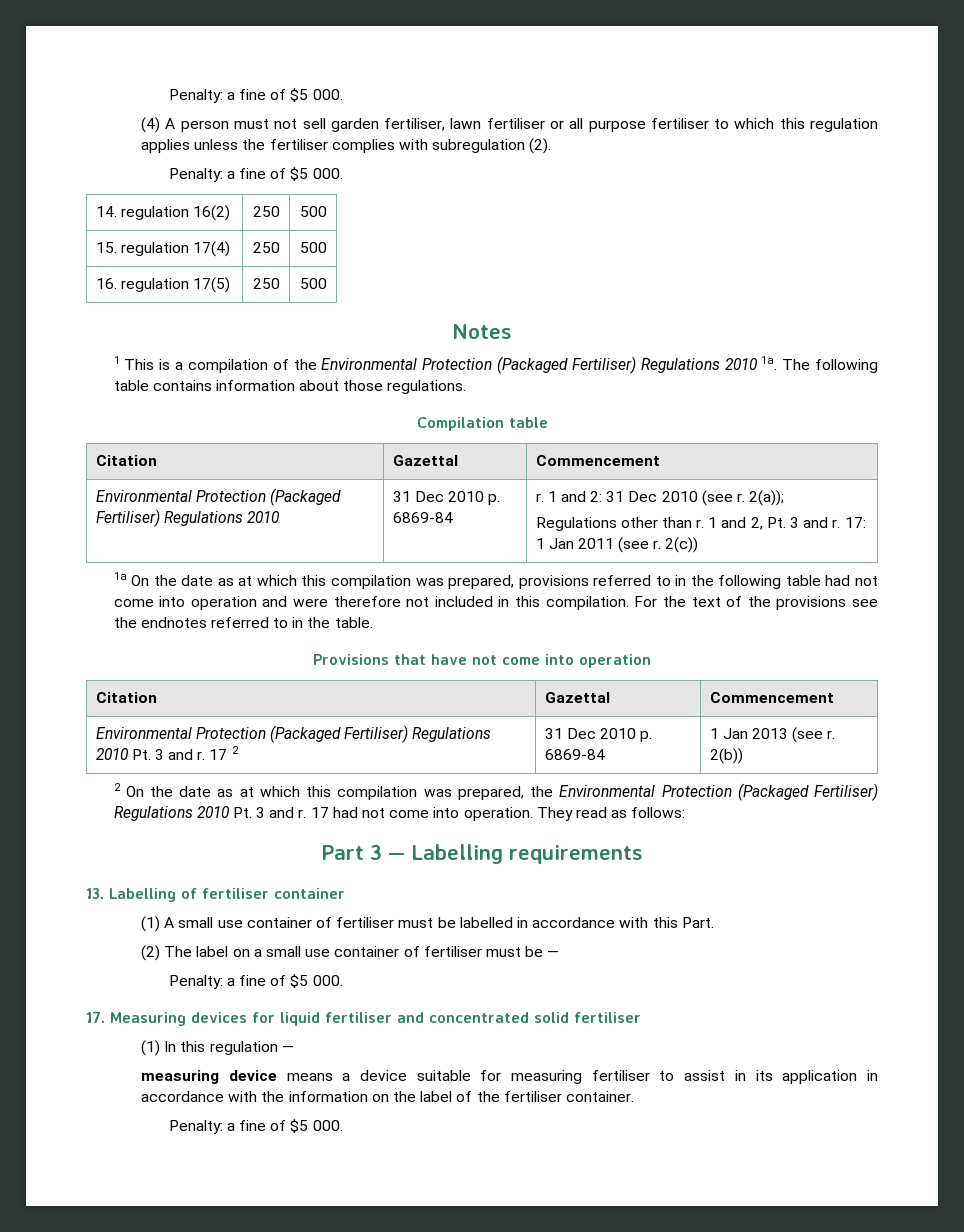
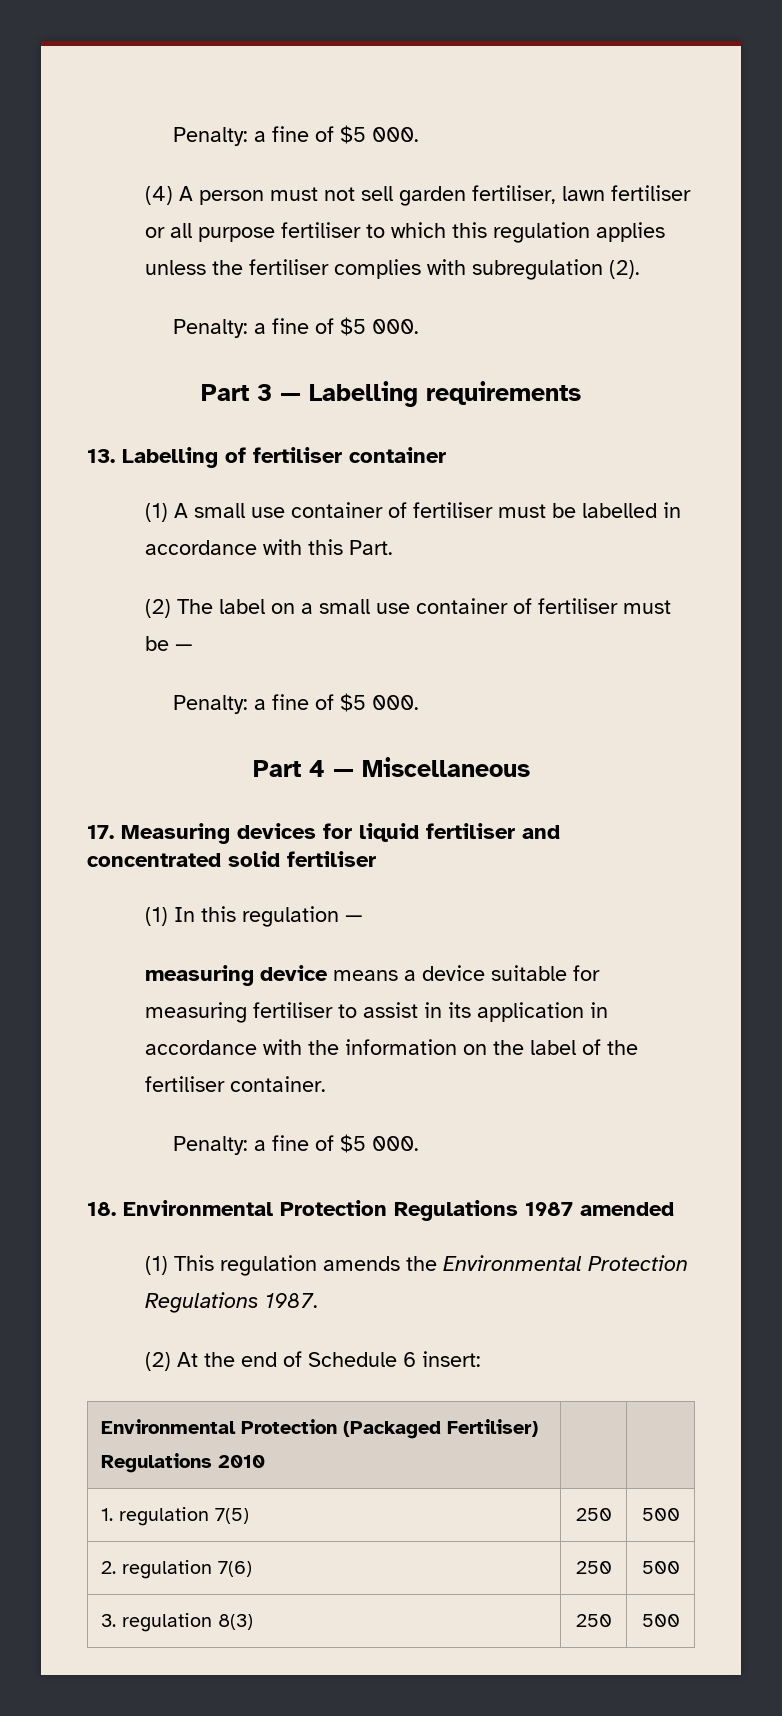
[95,205,230,221] [252,206,280,217] [299,206,327,217] [95,241,230,257] [252,242,280,253] [299,242,327,253] [95,277,230,293] [252,278,280,289] [299,278,327,289] [452,324,512,339] [113,356,879,374] [113,380,467,394] [416,417,548,431] [95,455,157,466] [392,455,458,466] [535,455,660,466] [95,488,341,506] [95,509,280,527] [392,491,501,505] [392,512,453,523] [535,490,785,506] [535,517,866,531] [535,537,699,553] [113,572,878,589] [113,596,879,610] [113,617,373,628] [313,654,651,668] [95,692,157,703] [544,692,610,703] [709,692,834,703] [95,725,492,743] [95,746,239,760] [544,728,653,742] [544,749,605,760] [709,727,836,743] [709,748,743,764] [113,783,878,801] [113,806,686,821] // 14. regulation 16(2) | 250 | 500 // 15. regulation 17(4) | 250 | 500 // 16. regulation 17(5) | 250 | 500 // Notes // 1 This is a compilation of the Environmental Protection (Packaged Fertiliser) Regulations 2010 1a. The following table contains information about those regulations. // Compilation table // Citation | Gazettal | Commencement // Environmental Protection (Packaged Fertiliser) Regulations 2010 | 31 Dec 2010 p. 6869-84 | r. 1 and 2: 31 Dec 2010 (see r. 2(a)); // Regulations other than r. 1 and 2, Pt. 3 and r. 17: 1 Jan 2011 (see r. 2(c)) // 1a On the date as at which this compilation was prepared, provisions referred to in the following table had not come into operation and were therefore not included in this compilation. For the text of the provisions see the endnotes referred to in the table. // Provisions that have not come into operation // Citation | Gazettal | Commencement // Environmental Protection (Packaged Fertiliser) Regulations 2010 Pt. 3 and r. 17 2 | 31 Dec 2010 p. 6869-84 | 1 Jan 2013 (see r. 2(b)) // 2 On the date as at which this compilation was prepared, the Environmental Protection (Packaged Fertiliser) Regulations 2010 Pt. 3 and r. 17 had not come into operation. They read as follows: -> (420, 326) none
(343, 980) none -> [252,757,530,777] // Part 4 — Miscellaneous
(343, 1125) none -> [87,1200,674,1221] [144,1255,688,1276] [144,1292,318,1313] [144,1351,481,1371] [101,1419,539,1439] [101,1453,266,1473] [101,1507,250,1526] [575,1508,612,1521] [641,1508,680,1521] [101,1560,253,1579] [575,1561,612,1574] [641,1561,680,1574] [101,1613,254,1632] [575,1614,612,1627] [641,1614,680,1627] // 18. Environmental Protection Regulations 1987 amended // (1) This regulation amends the Environmental Protection Regulations 1987. // (2) At the end of Schedule 6 insert: // Environmental Protection (Packaged Fertiliser) Regulations 2010 | | // 1. regulation 7(5) | 250 | 500 // 2. regulation 7(6) | 250 | 500 // 3. regulation 8(3) | 250 | 500

